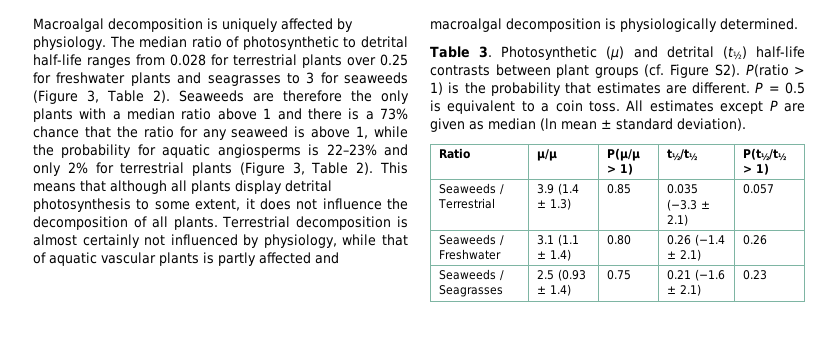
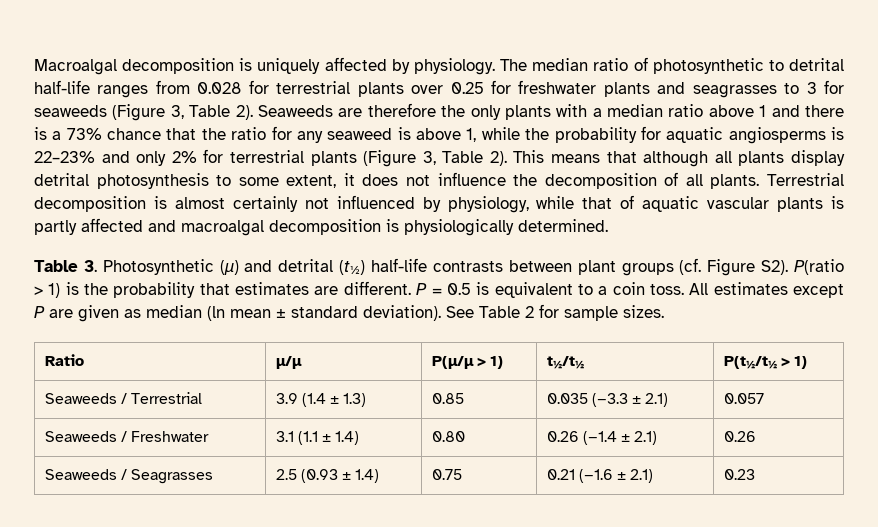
(746, 124) none -> [446,304,664,321] See Table 2 for sample sizes.

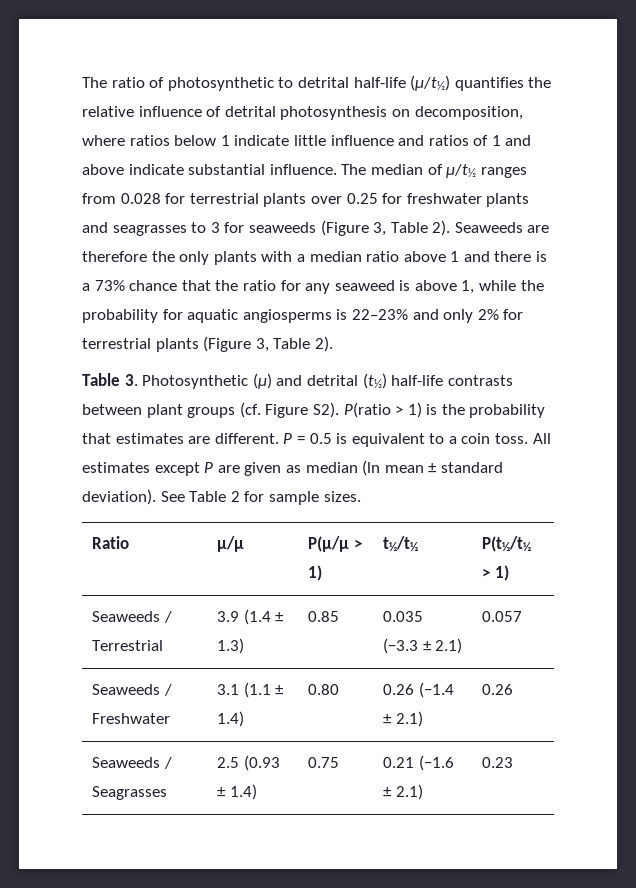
[34,57,589,75] Macroalgal decomposition is uniquely affected by physiology. The median -> [82,77,107,88] The
(90, 87) none -> [410,75,552,91] [82,106,523,120] [82,135,532,146] [82,164,477,178] (µ/t½) quantifies the relative influence of detrital photosynthesis on decomposition, where ratios below 1 indicate little influence and ratios of 1 and above indicate substantial influence. The median of µ/t½
[513,150,846,167] [34,172,844,189] [34,195,845,213] [34,218,608,236] This means that although all plants display detrital photosynthesis to some extent, it does not influence the decomposition of all plants. Terrestrial decomposition is almost certainly not influenced by physiology, while that of aquatic vascular plants is partly affected and macroalgal decomposition is physiologically determined. -> (333, 344) none

